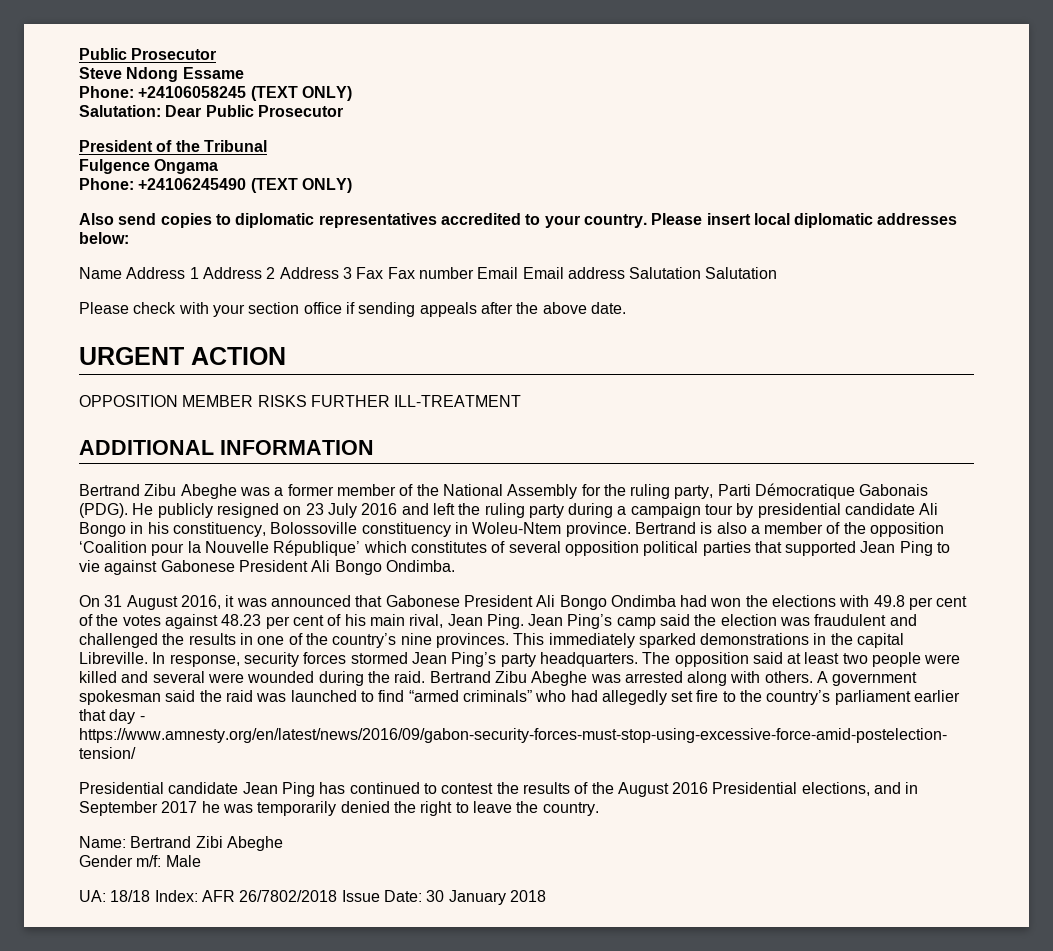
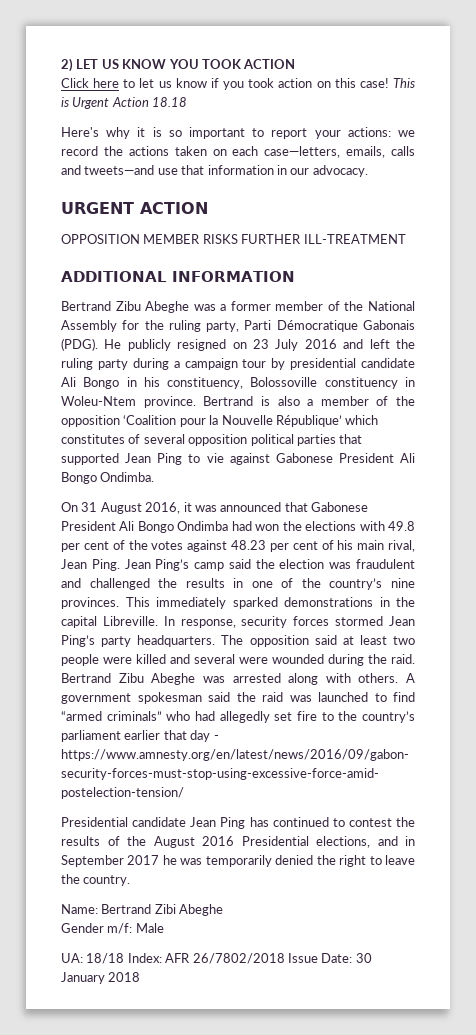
[79,48,217,60] [79,67,244,82] [79,86,352,101] [79,105,343,117] [79,140,267,152] [79,159,219,174] [79,178,352,193] [79,213,958,228] [79,232,129,244] [79,267,778,279] [79,302,626,317] Public Prosecutor // Steve Ndong Essame // Phone: +24106058245 (TEXT ONLY) // Salutation: Dear Public Prosecutor // President of the Tribunal // Fulgence Ongama // Phone: +24106245490 (TEXT ONLY) // Also send copies to diplomatic representatives accredited to your country. Please insert local diplomatic addresses below: // Name Address 1 Address 2 Address 3 Fax Fax number Email Email address Salutation Salutation // Please check with your section office if sending appeals after the above date. -> [61,58,296,72] [61,78,415,90] [61,97,188,109] [61,127,415,139] [61,146,415,158] [61,165,368,177] 2) LET US KNOW YOU TOOK ACTION // Click here to let us know if you took action on this case! This is Urgent Action 18.18 // Here's why it is so important to report your actions: we record the actions taken on each case—letters, emails, calls and tweets—and use that information in our advocacy.

